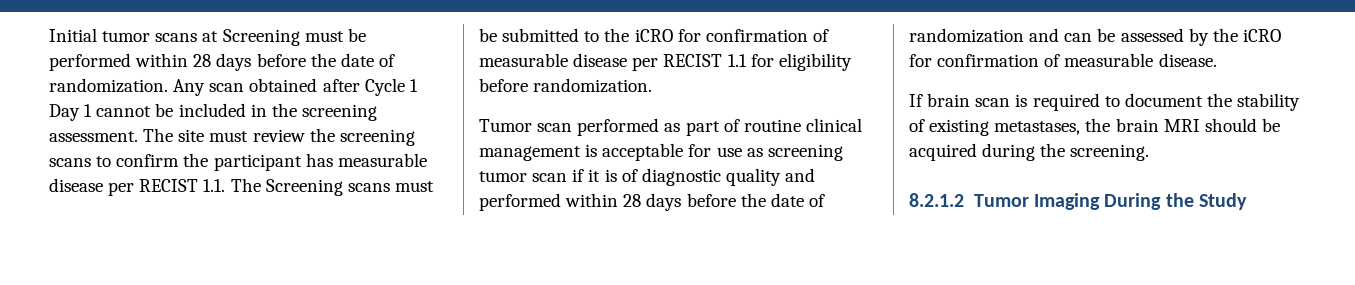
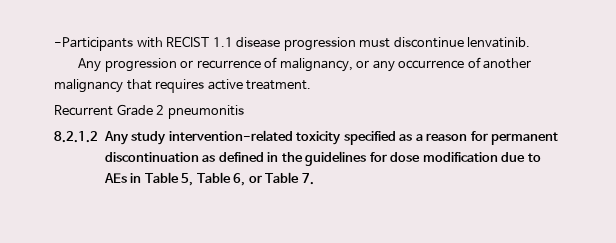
[49,28,366,46] [49,53,395,71] [49,78,418,96] [49,103,377,121] [49,128,415,146] [49,153,427,171] [49,178,434,196] [479,28,829,42] [479,53,852,71] [479,78,653,93] [479,118,862,136] [479,143,843,161] [479,168,816,186] [479,193,825,211] [909,28,1281,46] [909,53,1217,67] [909,93,1301,111] [909,118,1280,136] [909,143,1150,161] [909,193,1248,210] Initial tumor scans at Screening must be performed within 28 days before the date of randomization. Any scan obtained after Cycle 1 Day 1 cannot be included in the screening assessment. The site must review the screening scans to confirm the participant has measurable disease per RECIST 1.1. The Screening scans must be submitted to the iCRO for confirmation of measurable disease per RECIST 1.1 for eligibility before randomization. // Tumor scan performed as part of routine clinical management is acceptable for use as screening tumor scan if it is of diagnostic quality and performed within 28 days before the date of randomization and can be assessed by the iCRO for confirmation of measurable disease. // If brain scan is required to document the stability of existing metastases, the brain MRI should be acquired during the screening. // 8.2.1.2 Tumor Imaging During the Study -> [54,36,531,51] [77,57,532,72] [54,79,312,93] [54,104,244,119] [54,130,559,145] [104,151,541,166] [103,172,314,186] -Participants with RECIST 1.1 disease progression must discontinue lenvatinib. // Any progression or recurrence of malignancy, or any occurrence of another malignancy that requires active treatment. // Recurrent Grade 2 pneumonitis // 8.2.1.2 Any study intervention-related toxicity specified as a reason for permanent discontinuation as defined in the guidelines for dose modification due to AEs in Table 5, Table 6, or Table 7.

